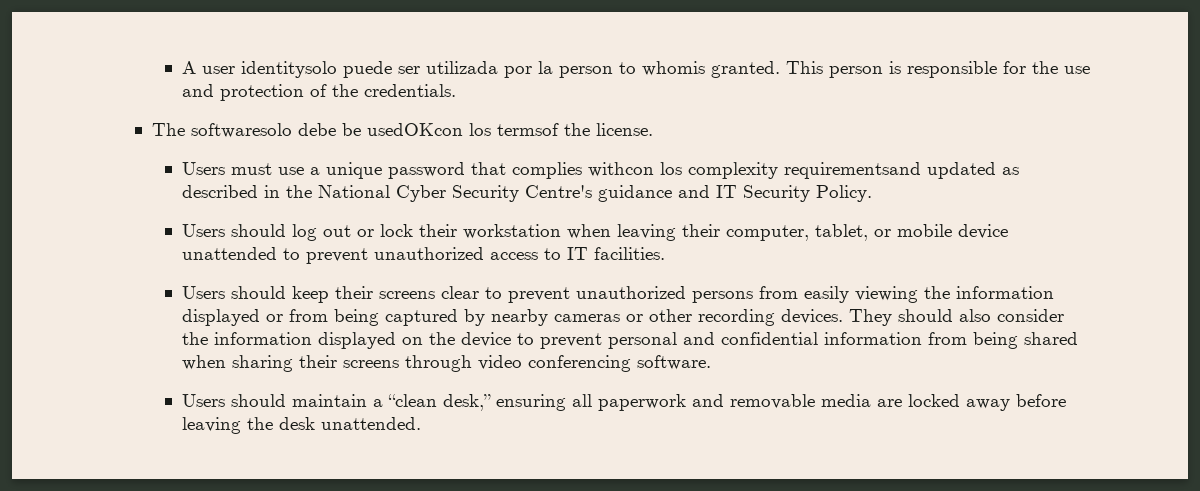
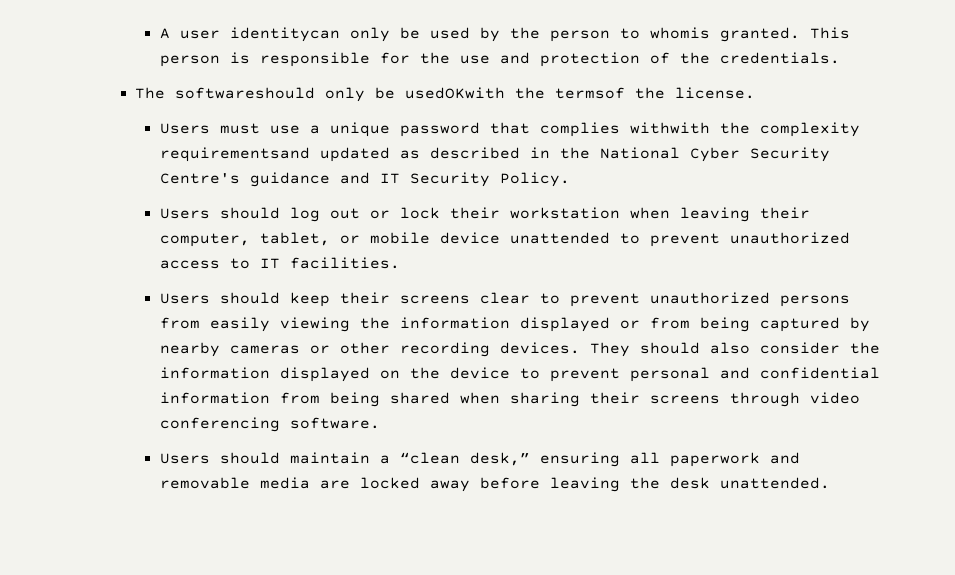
[240,61,553,78] identitysolo puede ser utilizada por la -> [229,27,540,42] identitycan only be used by the
[191,123,492,138] softwaresolo debe be usedOKcon los -> [175,87,546,102] softwareshould only be usedOKwith the
[587,162,682,177] withcon los -> [629,122,750,134] withwith the

